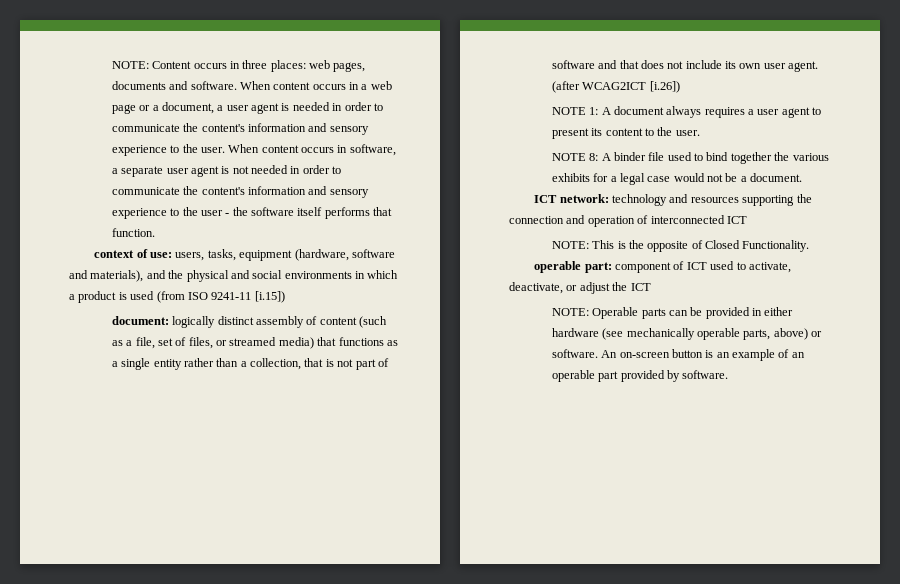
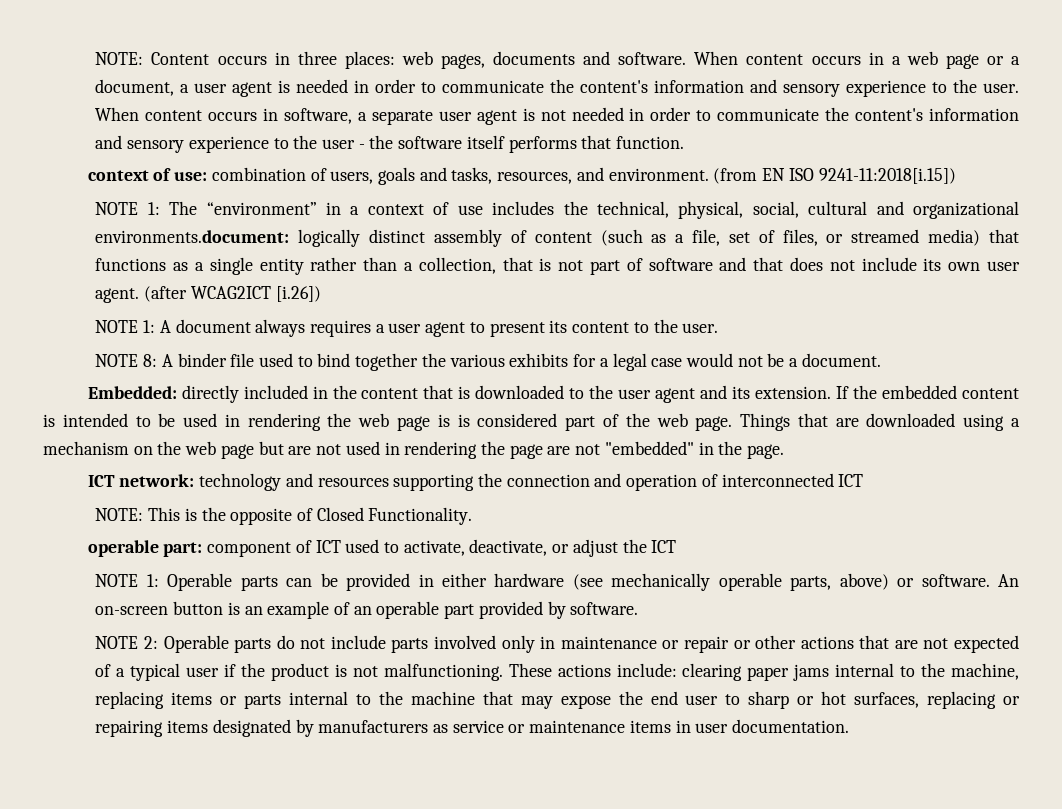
[175,249,395,261] [69,270,399,282] [69,291,285,303] [111,316,169,325] users, tasks, equipment (hardware, software and materials), and the physical and social environments in which a product is used (from ISO 9241-11 [i.15]) // document: -> [211,167,956,185] [95,201,1020,219] [95,230,290,243] combination of users, goals and tasks, resources, and environment. (from EN ISO 9241-11:2018[i.15]) // NOTE 1: The “environment” in a context of use includes the technical, physical, social, cultural and organizational environments.document:
(803, 177) none -> [87,385,1019,403] [43,413,1020,431] [43,441,785,459] // Embedded: directly included in the content that is downloaded to the user agent and its extension. If the embedded content is intended to be used in rendering the web page is is considered part of the web page. Things that are downloaded using a mechanism on the web page but are not used in rendering the page are not "embedded" in the page.
[551,308,589,316] NOTE: -> [95,574,159,587] NOTE 1:
(729, 374) none -> [95,635,1020,653] [95,663,1020,681] [95,691,1021,709] [95,719,850,737] // NOTE 2: Operable parts do not include parts involved only in maintenance or repair or other actions that are not expected of a typical user if the product is not malfunctioning. These actions include: clearing paper jams internal to the machine, replacing items or parts internal to the machine that may expose the end user to sharp or hot surfaces, replacing or repairing items designated by manufacturers as service or maintenance items in user documentation.

